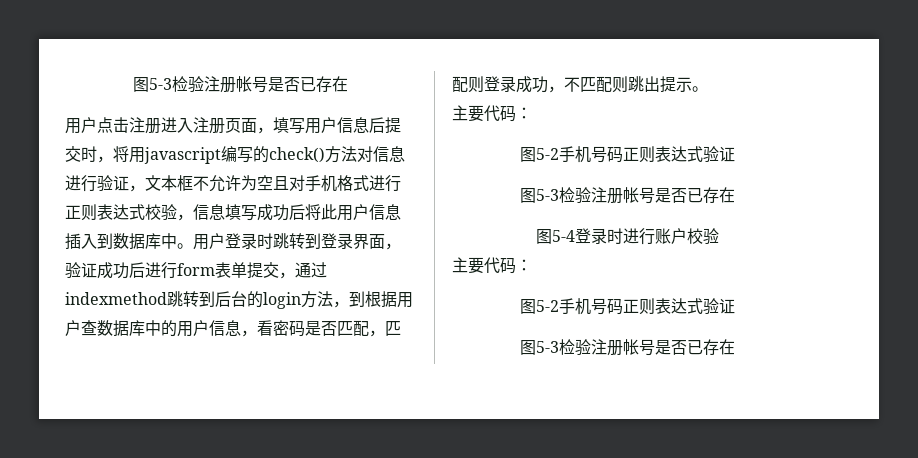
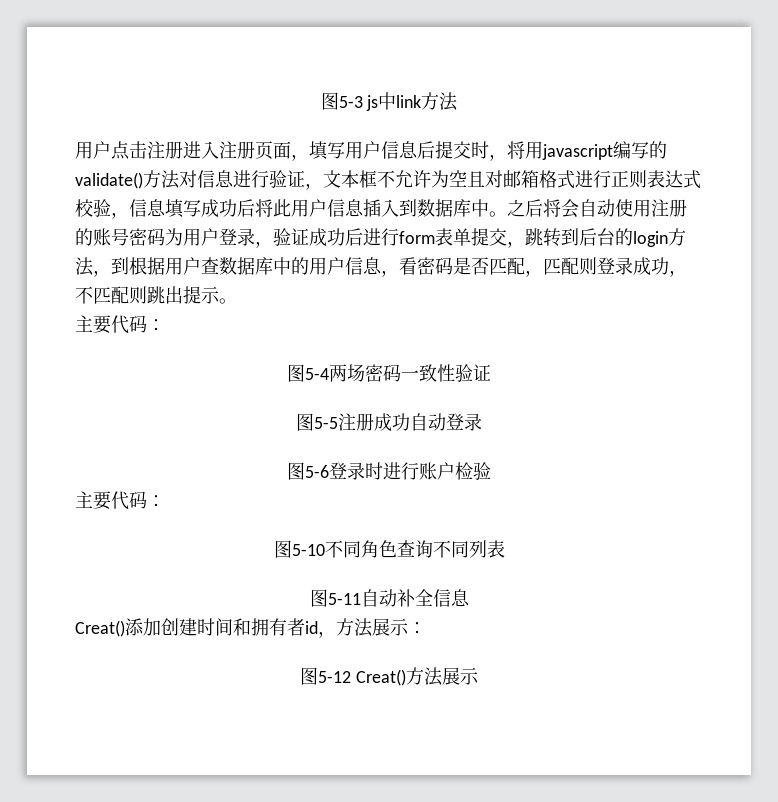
[132,76,348,93] 图5-3检验注册帐号是否已存在 -> [320,92,459,111] 图5-3 js中link方法
[269,147,325,163] check() -> [75,172,143,189] validate()
[305,175,337,192] 手机 -> [503,170,539,188] 邮箱
[193,233,385,250] 用户登录时跳转到登录界面 -> [507,199,687,218] [75,228,255,246] 之后将会自动使用注册的账号密码为用户登录
[295,262,327,278] [65,292,167,305] 通过indexmethod -> (525, 244) none
[535,146,735,163] [519,187,735,204] [535,229,575,244] 5-2手机号码正则表达式验证 // 图5-3检验注册帐号是否已存在 // 图5-4 -> [305,364,491,382] [296,413,482,431] [287,462,329,480] 5-4两场密码一致性验证 // 图5-5注册成功自动登录 // 图5-6
[686,228,703,244] 校 -> [455,462,473,480] 检
[535,298,735,315] [519,339,735,356] 5-2手机号码正则表达式验证 // 图5-3检验注册帐号是否已存在 -> [291,540,505,558] [309,589,470,607] [75,618,426,638] [300,667,479,686] 5-10不同角色查询不同列表 // 图5-11自动补全信息 // Creat()添加创建时间和拥有者id，方法展示： // 图5-12 Creat()方法展示

